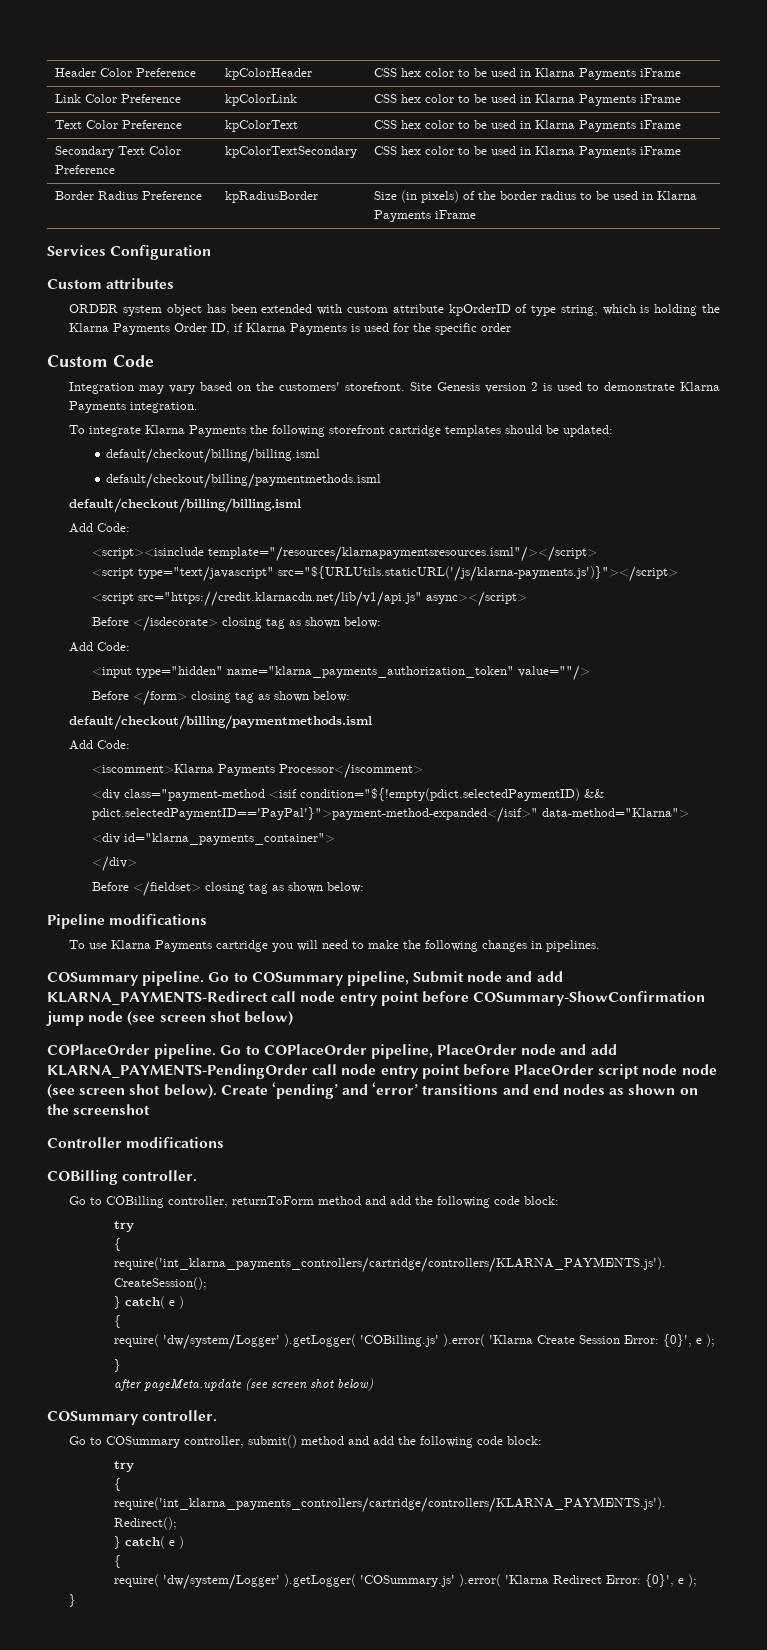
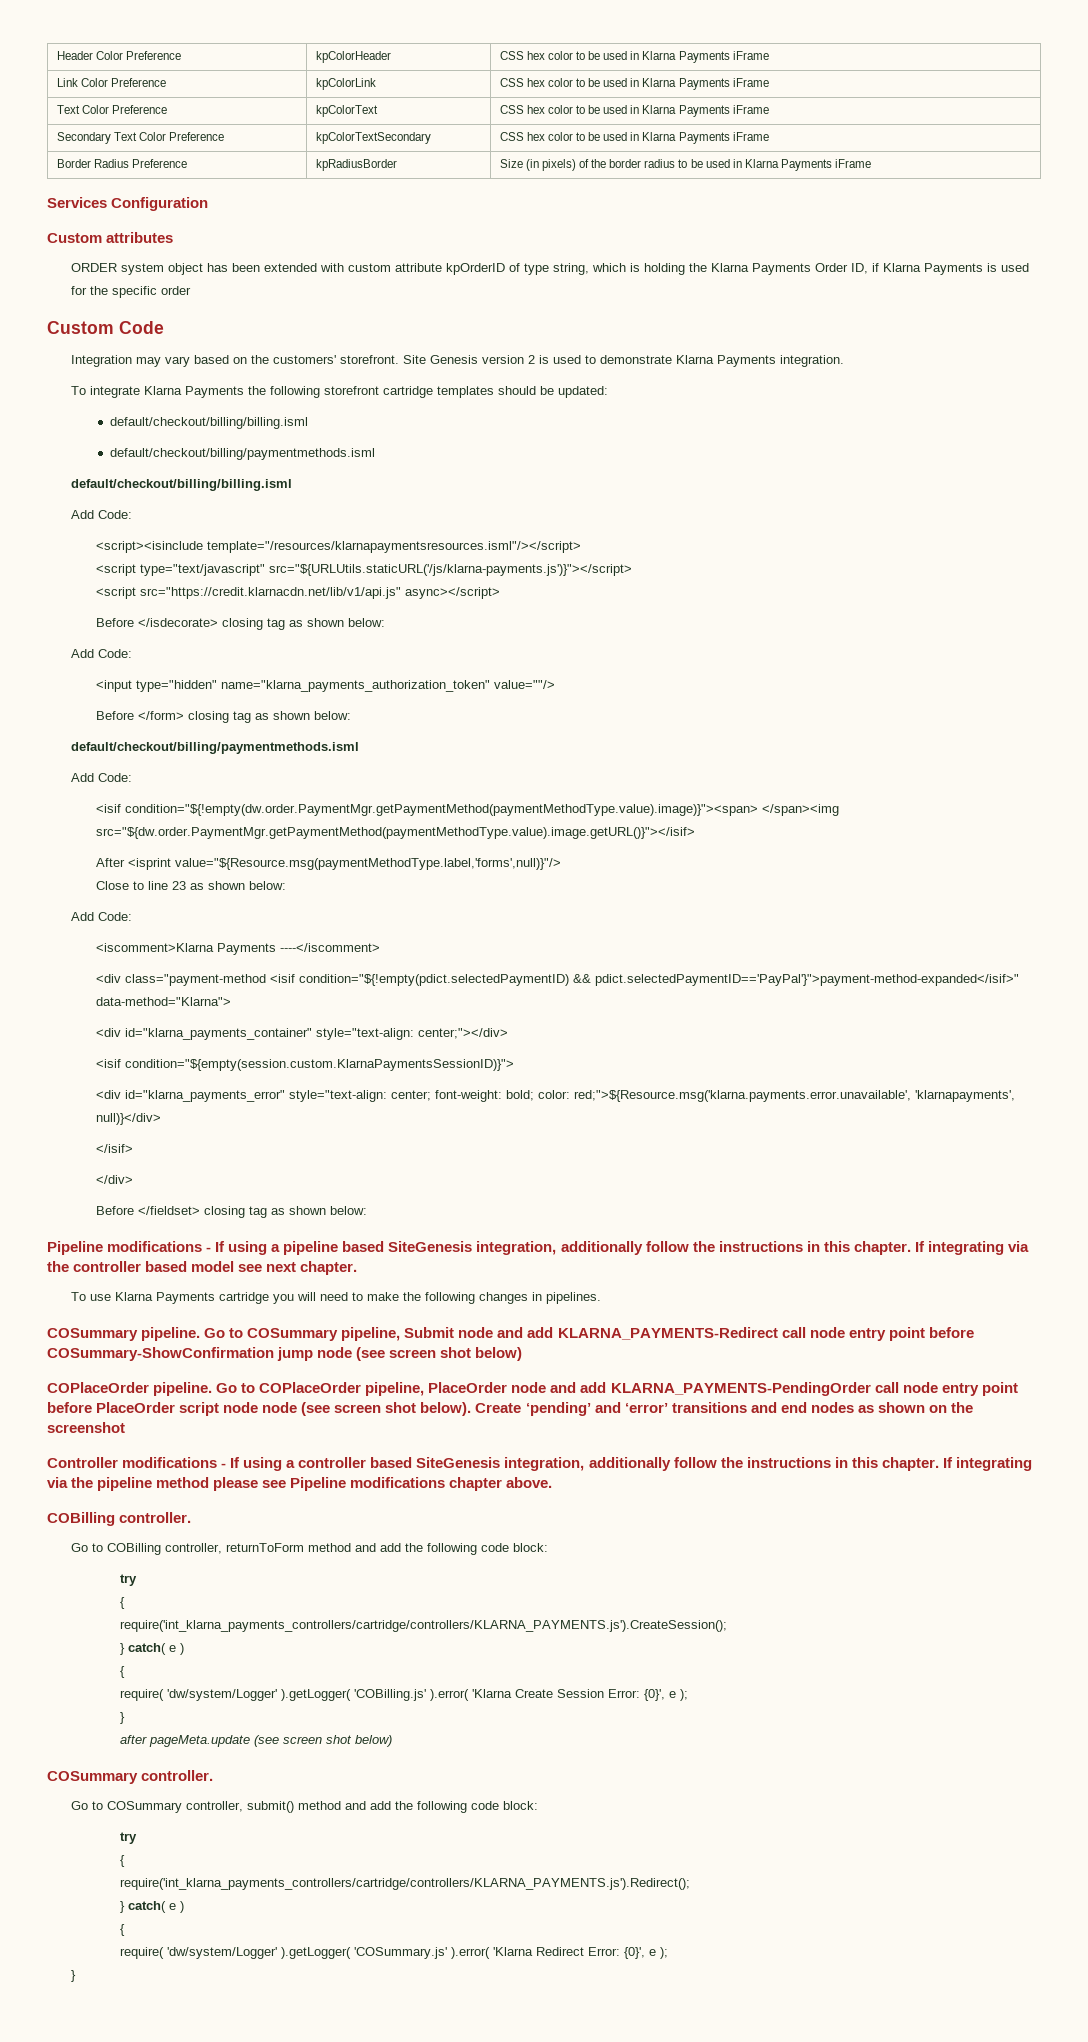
(131, 744) none -> [95,804,839,816] [95,827,695,839] [95,858,561,870] [95,881,286,890] [71,912,133,921] // <isif condition="${!empty(dw.order.PaymentMgr.getPaymentMethod(paymentMethodType.value).image)}"><span> </span><img src="${dw.order.PaymentMgr.getPaymentMethod(paymentMethodType.value).image.getURL()}"></isif> // After <isprint value="${Resource.msg(paymentMethodType.label,'forms',null)}"/> // Close to line 23 as shown below: // Add Code:
[278,763,423,779] Processor</iscomment> -> [279,943,380,952] ----</iscomment>
[123,833,335,845] id="klarna_payments_container"> -> [124,1028,508,1040] [95,1059,514,1071] [95,1090,1015,1102] [95,1113,161,1125] [95,1144,133,1153] id="klarna_payments_container" style="text-align: center;"></div> // <isif condition="${empty(session.custom.KlarnaPaymentsSessionID)}"> // <div id="klarna_payments_error" style="text-align: center; font-weight: bold; color: red;">${Resource.msg('klarna.payments.error.unavailable', 'klarnapayments', null)}</div> // </isif>
(208, 919) none -> [206,1241,1029,1255] [47,1261,358,1275] - If using a pipeline based SiteGenesis integration, additionally follow the instructions in this chapter. If integrating via the controller based model see next chapter.
(225, 1142) none -> [221,1457,1032,1471] [47,1477,553,1491] - If using a controller based SiteGenesis integration, additionally follow the instructions in this chapter. If integrating via the pipeline method please see Pipeline modifications chapter above.

